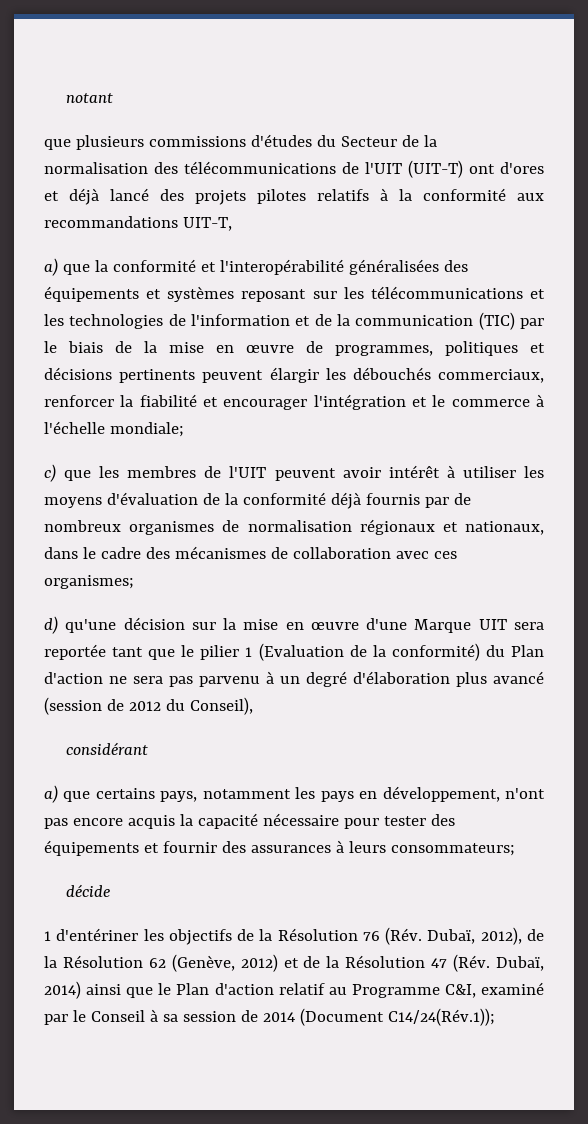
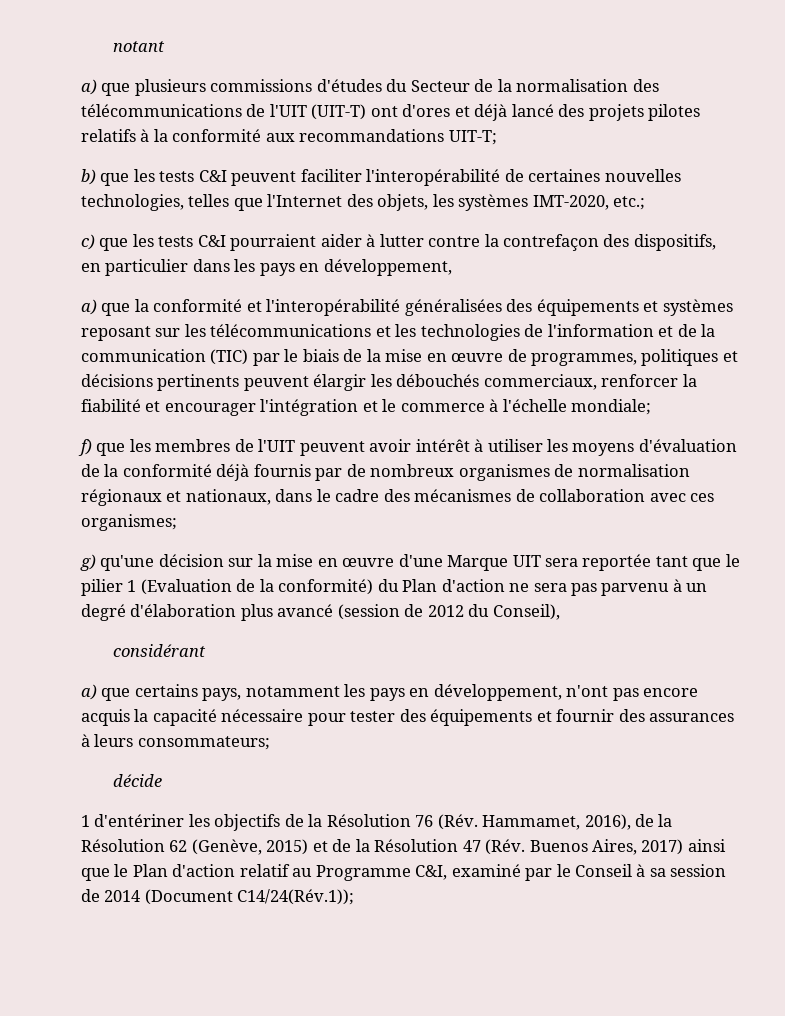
(114, 98) none -> [81,79,97,95] a)
[182,217,232,231] UIT-T, -> [448,130,497,145] [81,169,681,186] [81,194,646,211] [81,234,716,251] [81,259,452,276] UIT-T; // b) que les tests C&I peuvent faciliter l'interopérabilité de certaines nouvelles technologies, telles que l'Internet des objets, les systèmes IMT-2020, etc.; // c) que les tests C&I pourraient aider à lutter contre la contrefaçon des dispositifs, en particulier dans les pays en développement,
[44,464,56,482] c) -> [78,439,92,456] f)
[44,616,58,634] d) -> [80,554,96,571] g)
[427,927,522,945] Dubaï, 2012), -> [482,814,631,830] Hammamet, 2016),
[240,954,278,972] 2012) -> [266,839,309,855] 2015)
[496,956,545,971] [44,981,81,999] Dubaï, 2014) -> [529,839,684,855] Buenos Aires, 2017)

